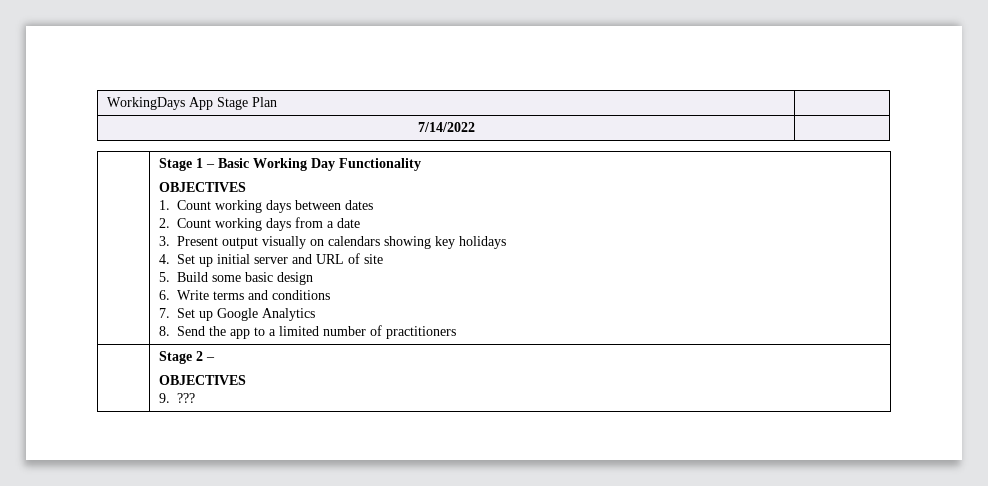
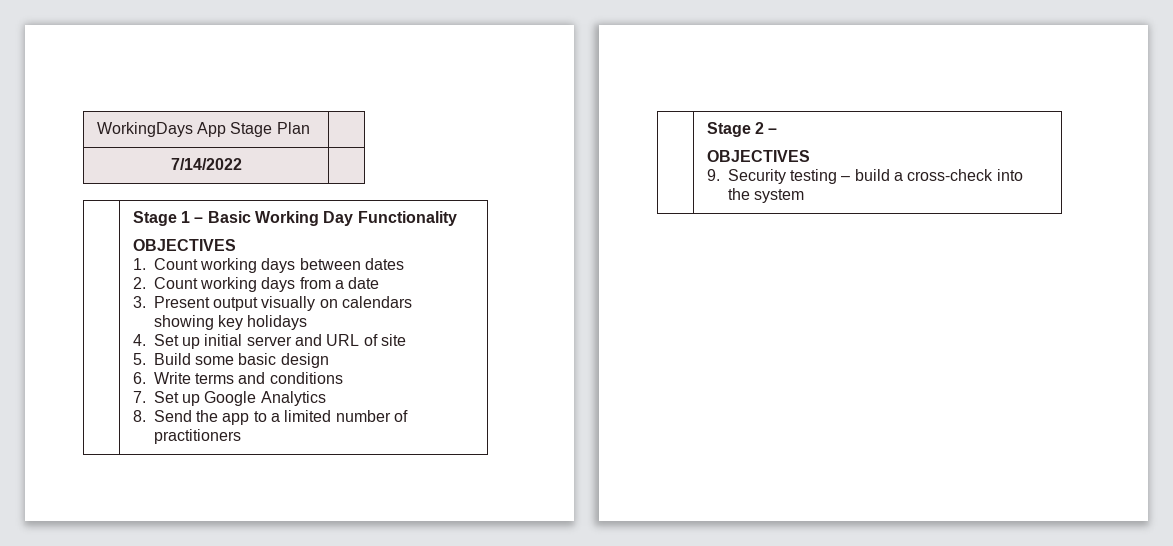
[176,393,195,403] ??? -> [727,169,1023,184] [727,188,805,203] Security testing – build a cross-check into the system

